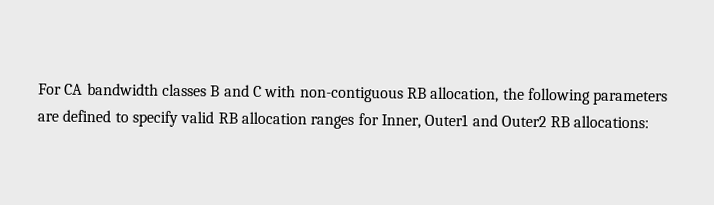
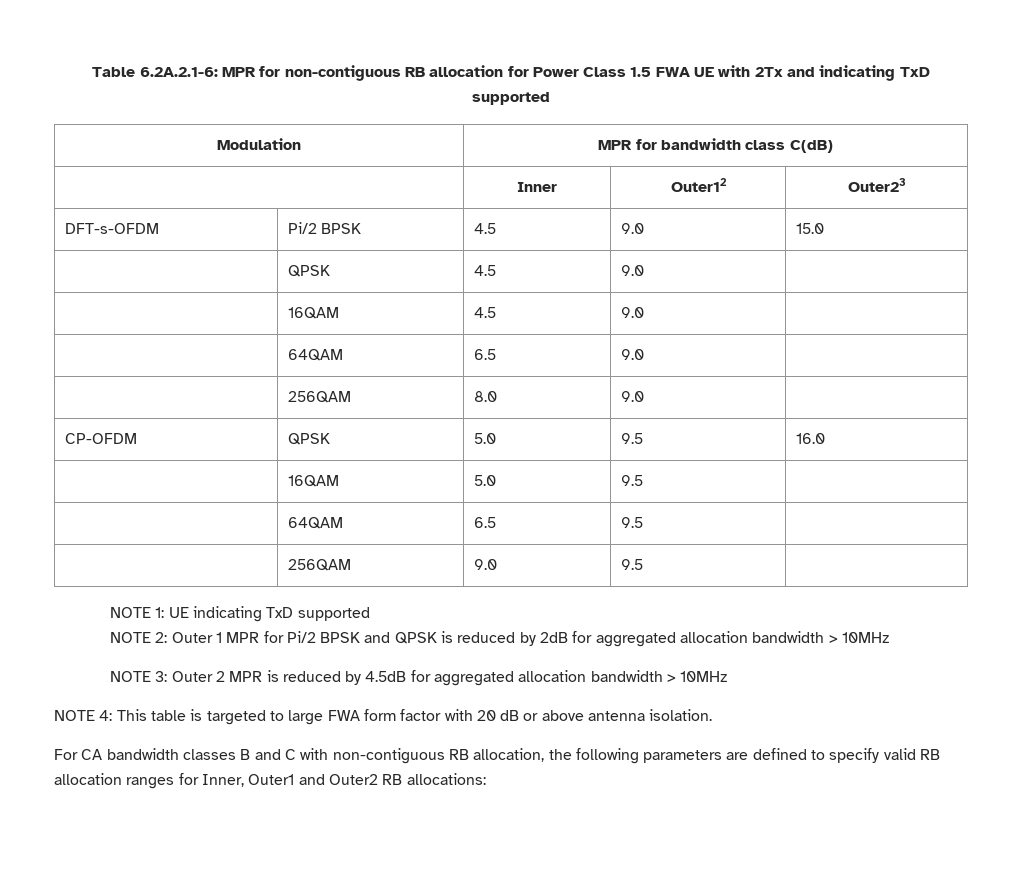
(38, 89) none -> [92,65,930,81] [472,92,550,105] [217,138,301,150] [598,138,833,153] [517,182,557,192] [670,178,727,192] [847,178,906,192] [64,223,159,234] [287,222,361,234] [473,223,496,234] [620,223,644,234] [795,223,824,234] [287,265,330,277] [473,265,496,276] [620,265,644,276] [287,307,339,319] [473,307,496,318] [620,307,644,318] [287,349,343,361] [473,349,496,360] [620,349,644,360] [287,391,351,403] [473,391,497,402] [620,391,644,402] [64,433,137,444] [287,433,330,445] [473,433,496,444] [620,433,643,444] [795,433,825,444] [287,475,339,487] [473,475,496,486] [620,475,643,486] [287,517,343,529] [473,517,496,528] [620,517,643,528] [287,559,351,571] [473,559,497,570] [620,559,643,570] [109,606,370,622] [109,631,889,647] [109,670,728,686] [54,709,713,725] Table 6.2A.2.1-6: MPR for non-contiguous RB allocation for Power Class 1.5 FWA UE with 2Tx and indicating TxD supported // Modulation | MPR for bandwidth class C(dB) // | Inner | Outer12 | Outer23 // DFT-s-OFDM | Pi/2 BPSK | 4.5 | 9.0 | 15.0 // | QPSK | 4.5 | 9.0 | // | 16QAM | 4.5 | 9.0 | // | 64QAM | 6.5 | 9.0 | // | 256QAM | 8.0 | 9.0 | // CP-OFDM | QPSK | 5.0 | 9.5 | 16.0 // | 16QAM | 5.0 | 9.5 | // | 64QAM | 6.5 | 9.5 | // | 256QAM | 9.0 | 9.5 | // NOTE 1: UE indicating TxD supported // NOTE 2: Outer 1 MPR for Pi/2 BPSK and QPSK is reduced by 2dB for aggregated allocation bandwidth > 10MHz // NOTE 3: Outer 2 MPR is reduced by 4.5dB for aggregated allocation bandwidth > 10MHz // NOTE 4: This table is targeted to large FWA form factor with 20 dB or above antenna isolation. //

